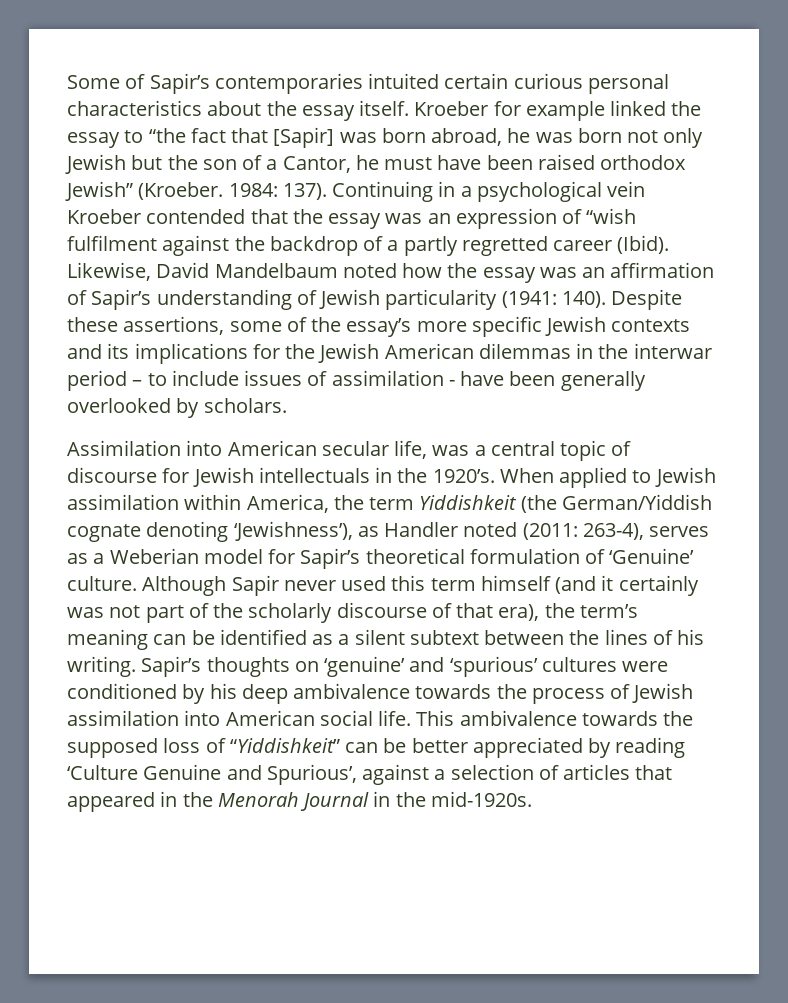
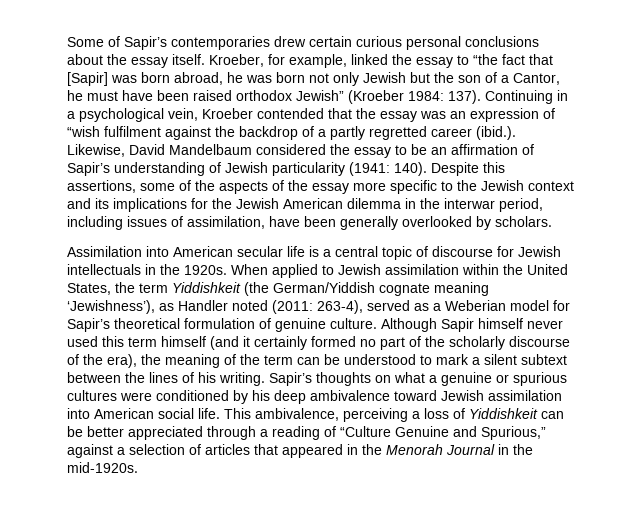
[368,73,440,89] intuited -> [274,36,306,47] drew
[67,100,202,116] characteristics -> [465,36,539,47] conclusions
[414,101,605,121] Kroeber for example -> [209,54,347,68] Kroeber, for example,
[138,182,224,200] (Kroeber. -> [348,90,404,104] (Kroeber
[607,181,646,197] vein -> [168,108,198,121] vein,
[617,235,670,254] (Ibid). -> [476,126,516,140] (ibid.).
[342,263,577,283] noted how the essay was -> [256,144,427,158] considered the essay to be
[67,317,118,332] these -> [483,162,505,173] this
[346,316,691,337] essay’s more specific Jewish contexts -> [219,180,574,194] aspects of the essay more specific to the Jewish context
[478,343,571,359] dilemmas -> [347,198,401,209] dilemma
[67,370,455,391] period – to include issues of assimilation - -> [499,198,543,212] [67,216,265,230] period, including issues of assimilation,
[394,440,470,459] life, was -> [287,246,319,257] life is
[432,469,495,483] 1920’s. -> [184,265,227,275] 1920s.
[246,494,329,513] America, -> [503,264,568,275] [67,283,111,295] the United States,
[146,521,229,542] denoting -> [434,282,489,296] meaning
[649,526,710,537] serves -> [367,300,410,311] served
[609,548,695,564] ‘Genuine’ -> [275,318,326,332] genuine
(279, 585) none -> [478,318,523,329] himself
[67,605,141,618] was not -> [311,336,376,347] formed no
[456,603,494,618] that -> [83,354,103,365] the
[579,604,638,618] [67,629,334,650] term’s meaning can be identified as -> [165,354,469,368] meaning of the term can be understood to mark
[324,656,538,677] ‘genuine’ and ‘spurious’ -> [394,372,567,386] what a genuine or spurious
[415,684,631,704] towards the process of -> [394,390,437,401] toward
[459,710,694,726] [67,738,158,758] ambivalence towards the supposed -> [255,408,420,422] ambivalence, perceiving a
[229,738,340,753] “Yiddishkeit” -> [469,408,538,419] Yiddishkeit
[588,737,686,758] [67,765,138,780] by reading ‘Culture -> [207,426,391,440] through a reading of “Culture
[266,764,357,785] Spurious’, -> [481,426,546,440] Spurious,”

